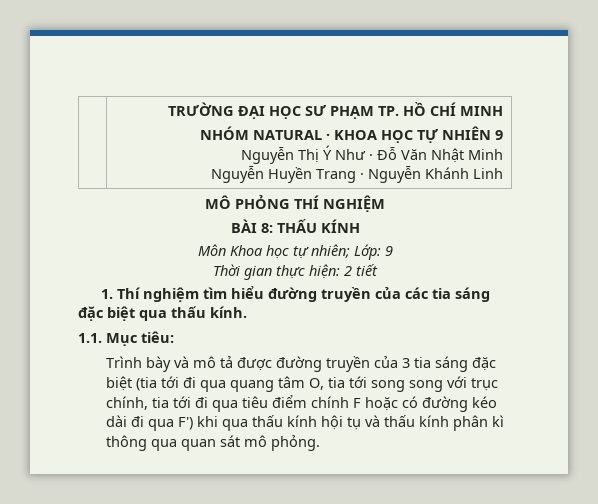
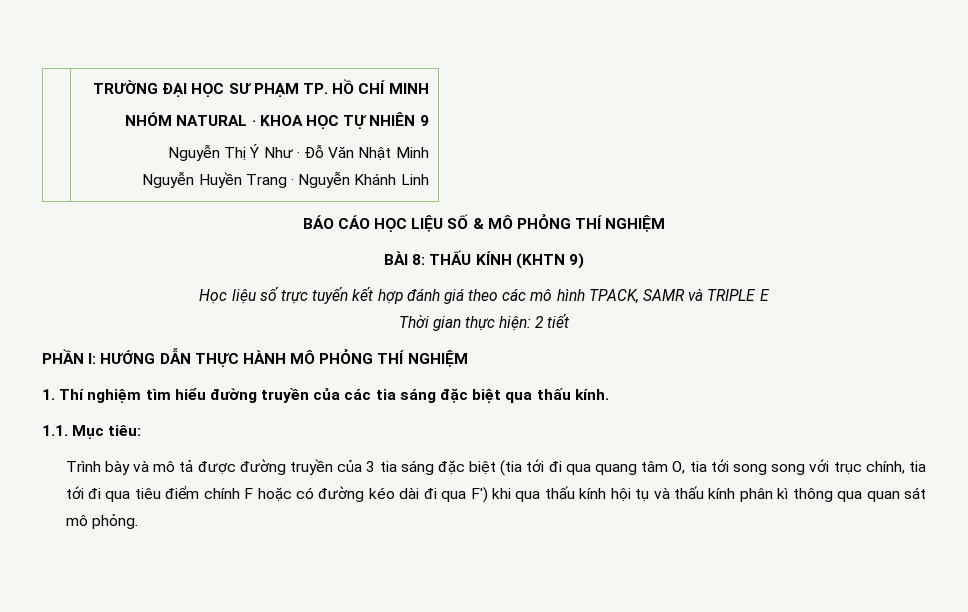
(503, 173) none -> [302,214,484,232] BÁO CÁO HỌC LIỆU SỐ &
[197,244,393,260] // Môn Khoa học tự nhiên; Lớp: 9 -> [515,253,584,269] [199,287,770,304] (KHTN 9) // Học liệu số trực tuyến kết hợp đánh giá theo các mô hình TPACK, SAMR và TRIPLE E
(378, 270) none -> [42,348,468,367] // PHẦN I: HƯỚNG DẪN THỰC HÀNH MÔ PHỎNG THÍ NGHIỆM

